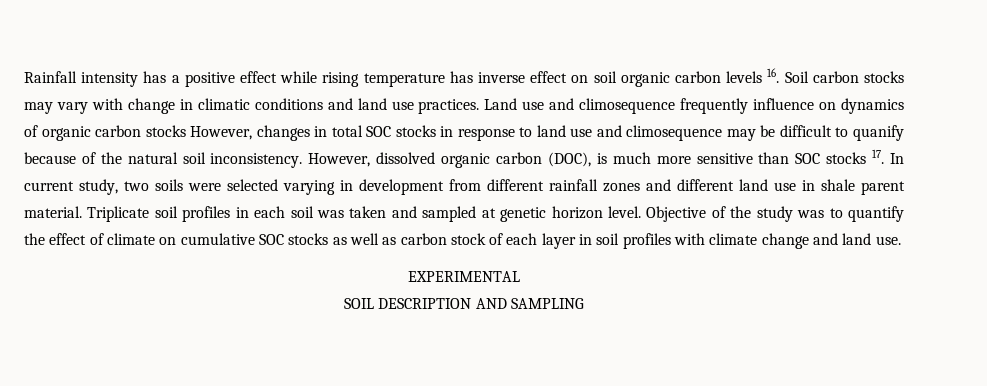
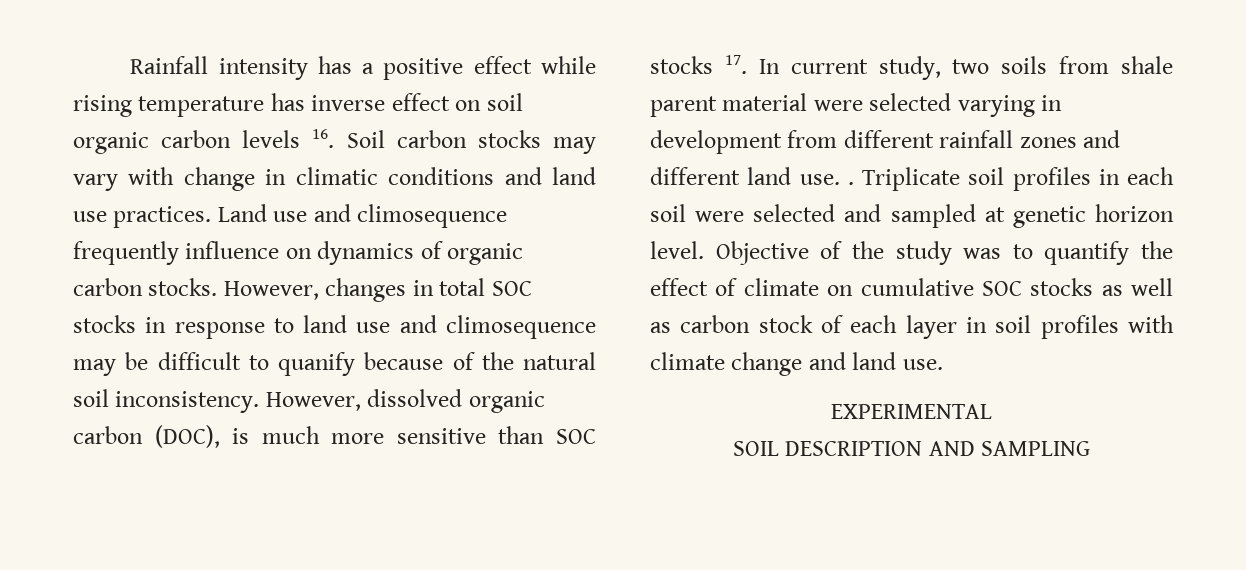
[145,125,186,137] stocks -> [148,278,218,296] stocks.
(183, 185) none -> [1059,56,1173,74] [650,93,808,117] from shale parent material
[774,179,905,195] [24,206,82,218] use in shale parent material. -> [799,174,854,185] use. .
[317,206,387,218] was taken -> [695,204,836,222] were selected

